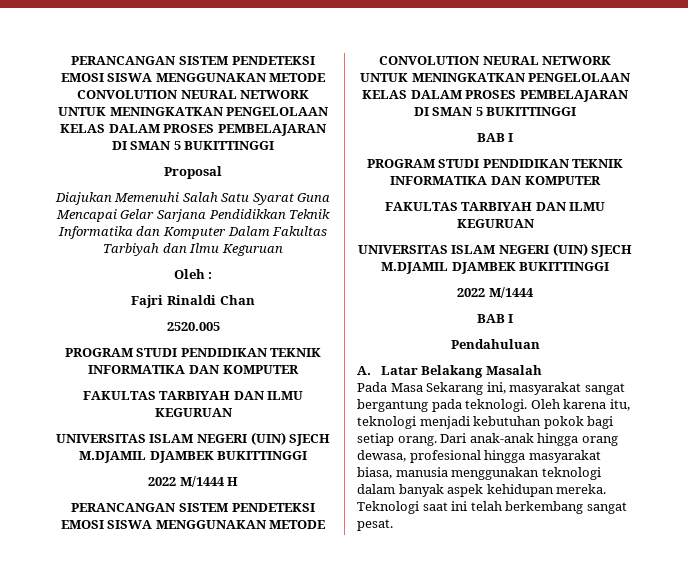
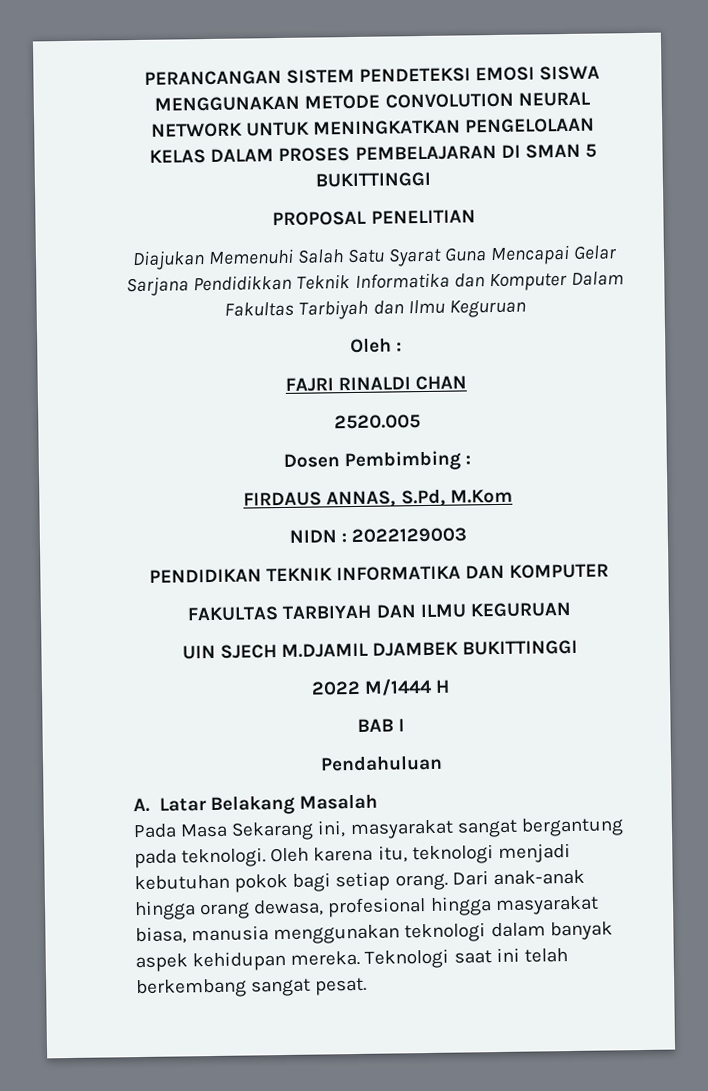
[164,166,222,179] Proposal -> [272,209,476,227] PROPOSAL PENELITIAN
[131,295,255,308] [166,322,220,331] [64,348,178,357] Fajri Rinaldi Chan // 2520.005 // PROGRAM STUDI -> [284,375,468,392] [333,414,421,430] [282,450,472,472] [243,488,513,508] [288,527,468,544] FAJRI RINALDI CHAN // 2520.005 // Dosen Pembimbing : // FIRDAUS ANNAS, S.Pd, M.Kom // NIDN : 2022129003 //
[55,432,286,445] UNIVERSITAS ISLAM NEGERI (UIN) -> [181,644,216,660] UIN
[71,503,315,512] [60,520,327,529] [378,56,612,65] [359,73,632,82] [362,90,629,102] [413,107,577,116] [476,133,514,142] [366,159,624,168] [390,176,601,185] [384,202,606,211] [456,219,535,228] [357,243,633,257] [380,262,610,274] [457,287,534,298] // PERANCANGAN SISTEM PENDETEKSI EMOSI SISWA MENGGUNAKAN METODE CONVOLUTION NEURAL NETWORK UNTUK MENINGKATKAN PENGELOLAAN KELAS DALAM PROSES PEMBELAJARAN DI SMAN 5 BUKITTINGGI // BAB I // PROGRAM STUDI PENDIDIKAN TEKNIK INFORMATIKA DAN KOMPUTER // FAKULTAS TARBIYAH DAN ILMU KEGURUAN // UNIVERSITAS ISLAM NEGERI (UIN) SJECH M.DJAMIL DJAMBEK BUKITTINGGI // 2022 M/1444 -> (451, 686) none

